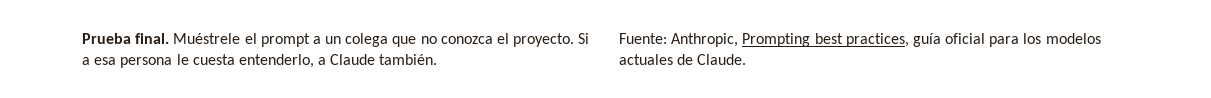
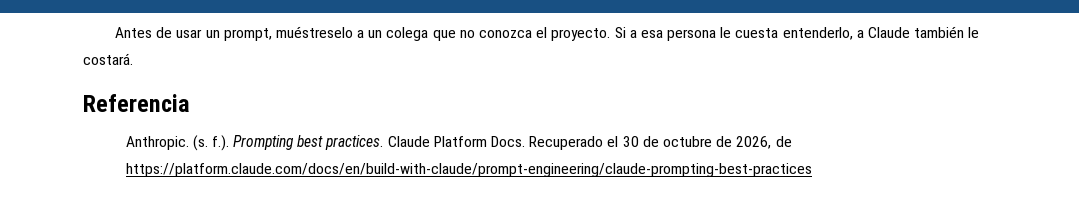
[82,33,310,47] Prueba final. Muéstrele el prompt -> [114,26,353,41] Antes de usar un prompt, muéstreselo
[379,54,438,65] [619,33,1101,47] [619,54,747,65] también. // Fuente: Anthropic, Prompting best practices, guía oficial para los modelos actuales de Claude. -> [914,26,980,38] [83,53,133,65] [83,94,190,112] [125,135,792,151] [125,163,812,177] también le costará. // Referencia // Anthropic. (s. f.). Prompting best practices. Claude Platform Docs. Recuperado el 30 de octubre de 2026, de https://platform.claude.com/docs/en/build-with-claude/prompt-engineering/claude-prompting-best-practices

